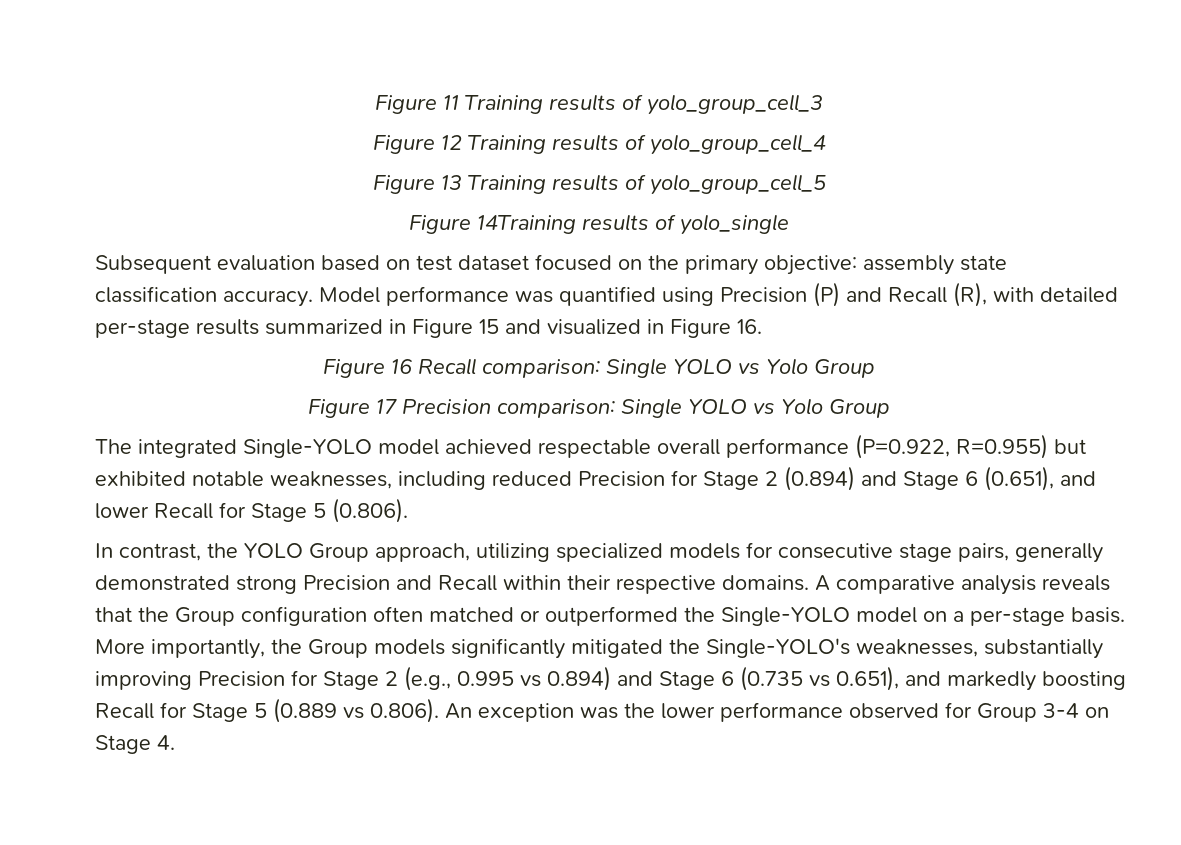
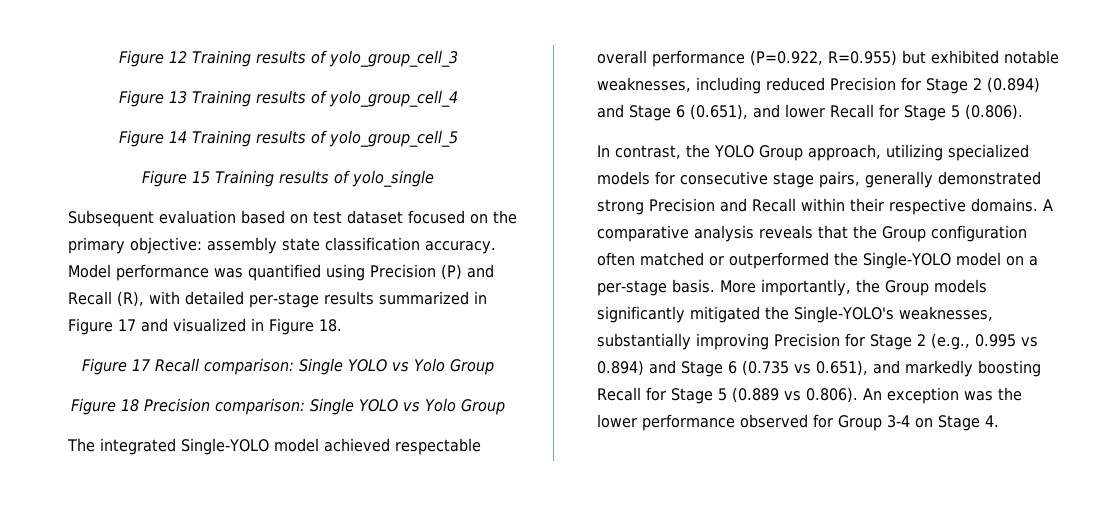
[375,95,459,114] Figure 11 -> [118,50,187,67] Figure 12
[440,135,462,150] 12 -> [168,91,187,104] 13
[440,175,462,190] 13 -> [168,131,187,143] 14
[477,215,576,234] 14Training -> [192,170,275,187] 15 Training
[478,319,499,334] 15 -> [117,319,136,331] 17
[736,319,762,334] [323,359,413,378] 16. // Figure 16 -> [318,319,342,332] [82,358,152,375] 18. // Figure 17
[376,399,397,414] 17 -> [121,399,140,412] 18

